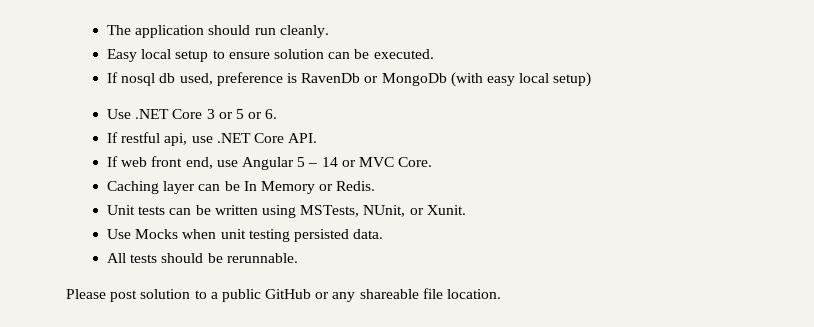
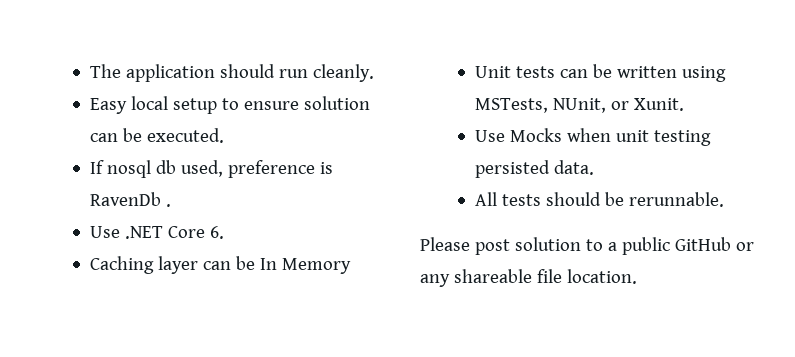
[364,72,592,87] [107,109,278,119] [107,132,318,146] [107,156,433,170] or MongoDb (with easy local setup) // Use .NET Core 3 or 5 or 6. // If restful api, use .NET Core API. // If web front end, use Angular 5 – 14 or MVC Core. -> [165,204,171,207] [89,226,224,239] . // Use .NET Core 6.
[319,181,376,191] or Redis. -> (351, 266) none

